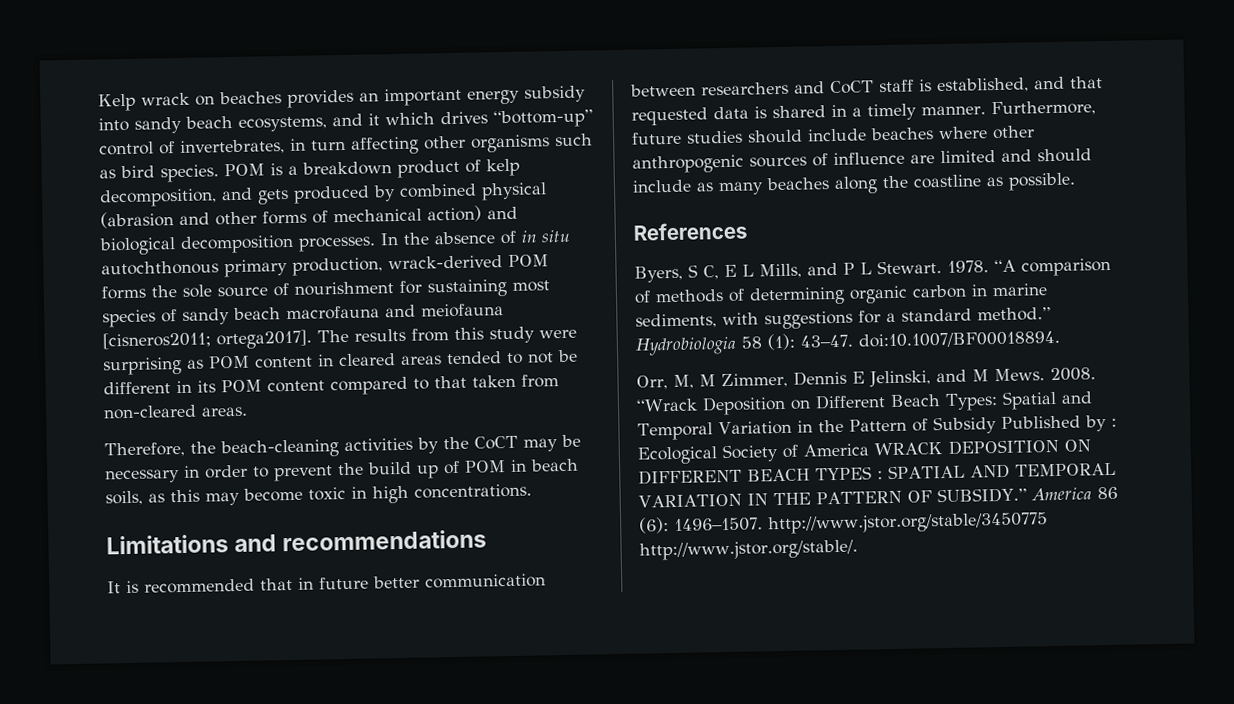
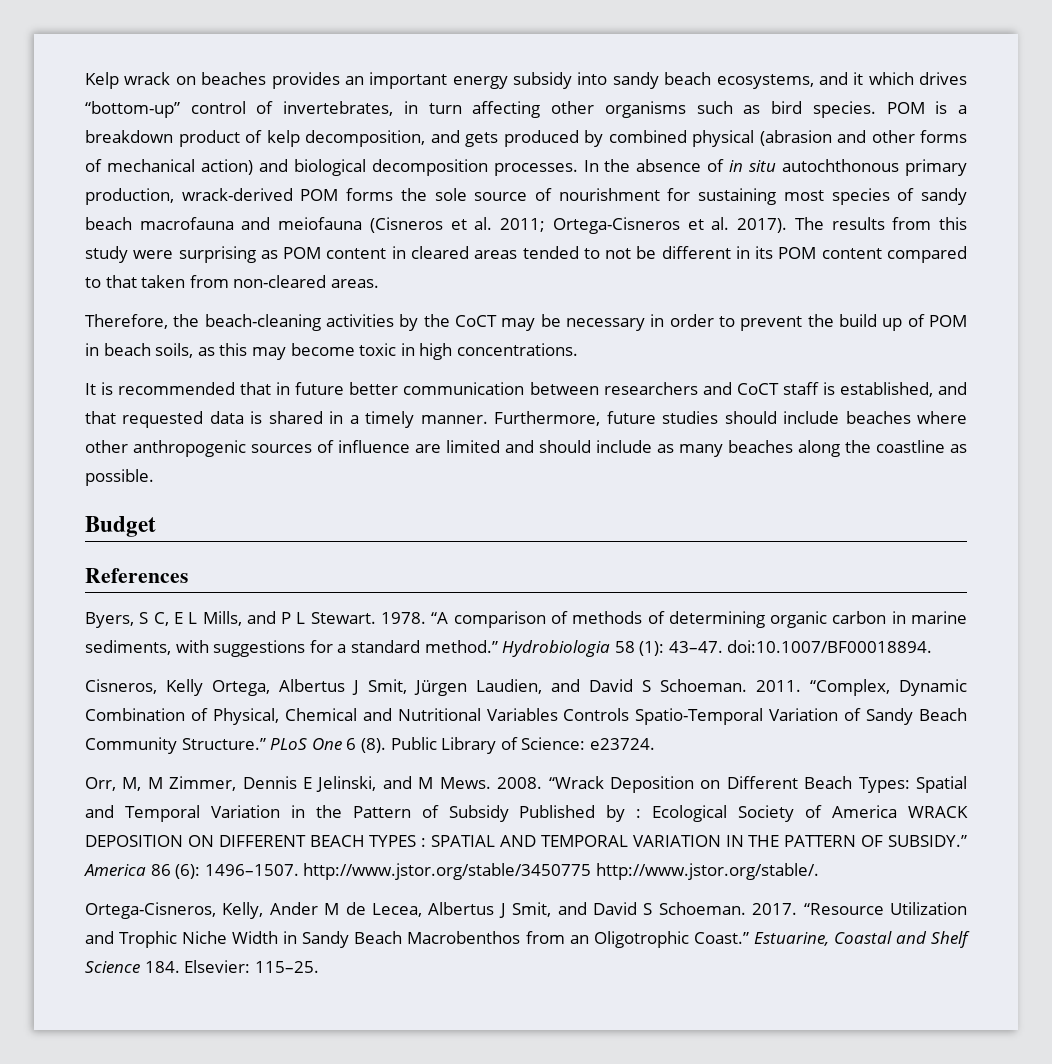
[102,329,312,350] [cisneros2011; ortega2017]. -> [369,217,788,234] (Cisneros et al. 2011; Ortega-Cisneros et al. 2017).
[106,529,488,555] // Limitations and recommendations -> (578, 349) none
(1076, 181) none -> [85,516,156,537] // Budget
(1060, 339) none -> [85,679,967,696] [85,708,967,725] [85,737,655,754] // Cisneros, Kelly Ortega, Albertus J Smit, Jürgen Laudien, and David S Schoeman. 2011. “Complex, Dynamic Combination of Physical, Chemical and Nutritional Variables Controls Spatio-Temporal Variation of Sandy Beach Community Structure.” PLoS One 6 (8). Public Library of Science: e23724.
(858, 550) none -> [85,902,967,919] [85,931,971,948] [85,960,319,973] // Ortega-Cisneros, Kelly, Ander M de Lecea, Albertus J Smit, and David S Schoeman. 2017. “Resource Utilization and Trophic Niche Width in Sandy Beach Macrobenthos from an Oligotrophic Coast.” Estuarine, Coastal and Shelf Science 184. Elsevier: 115–25.

